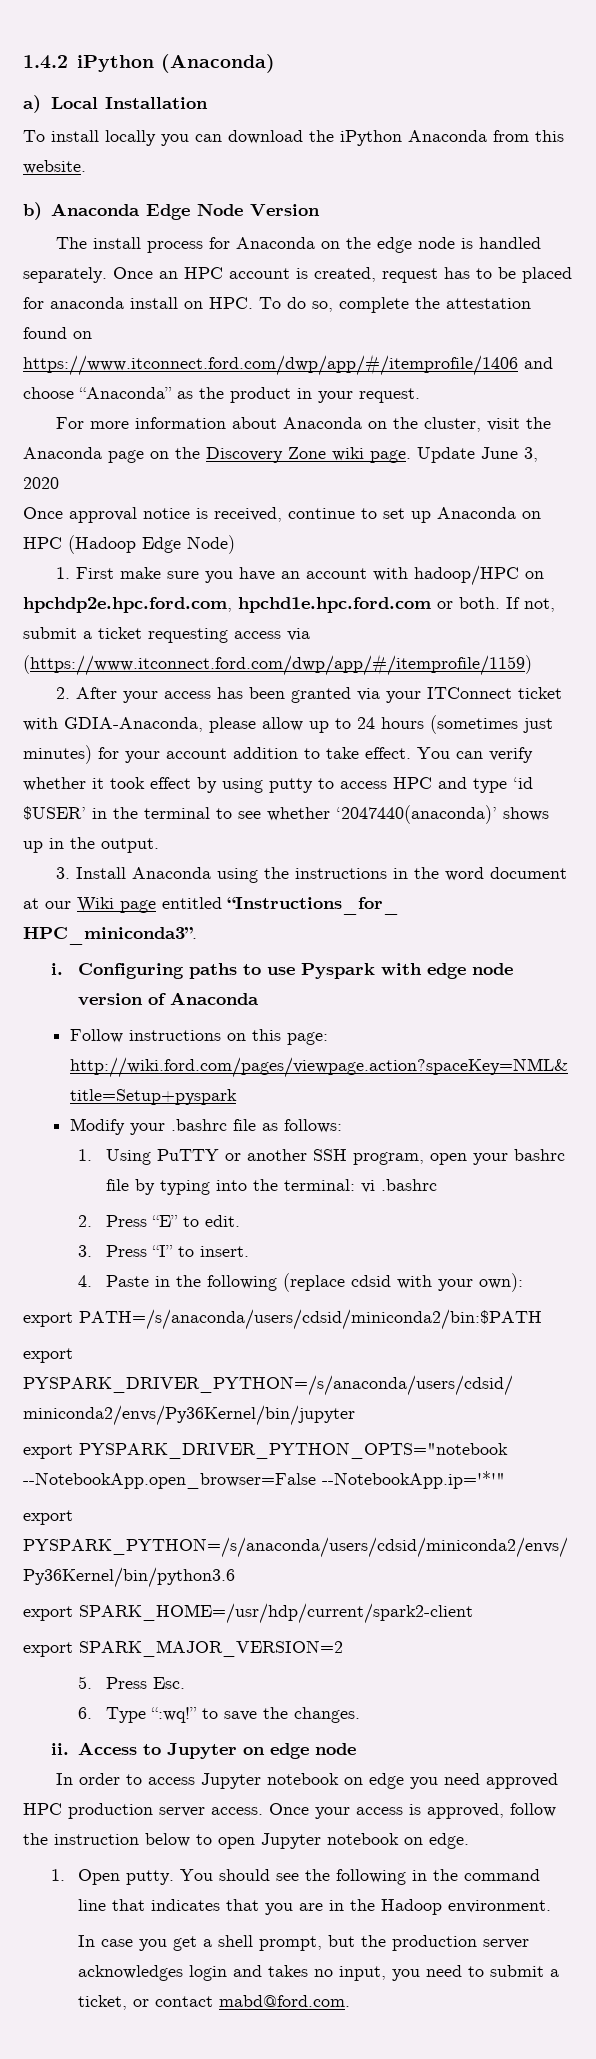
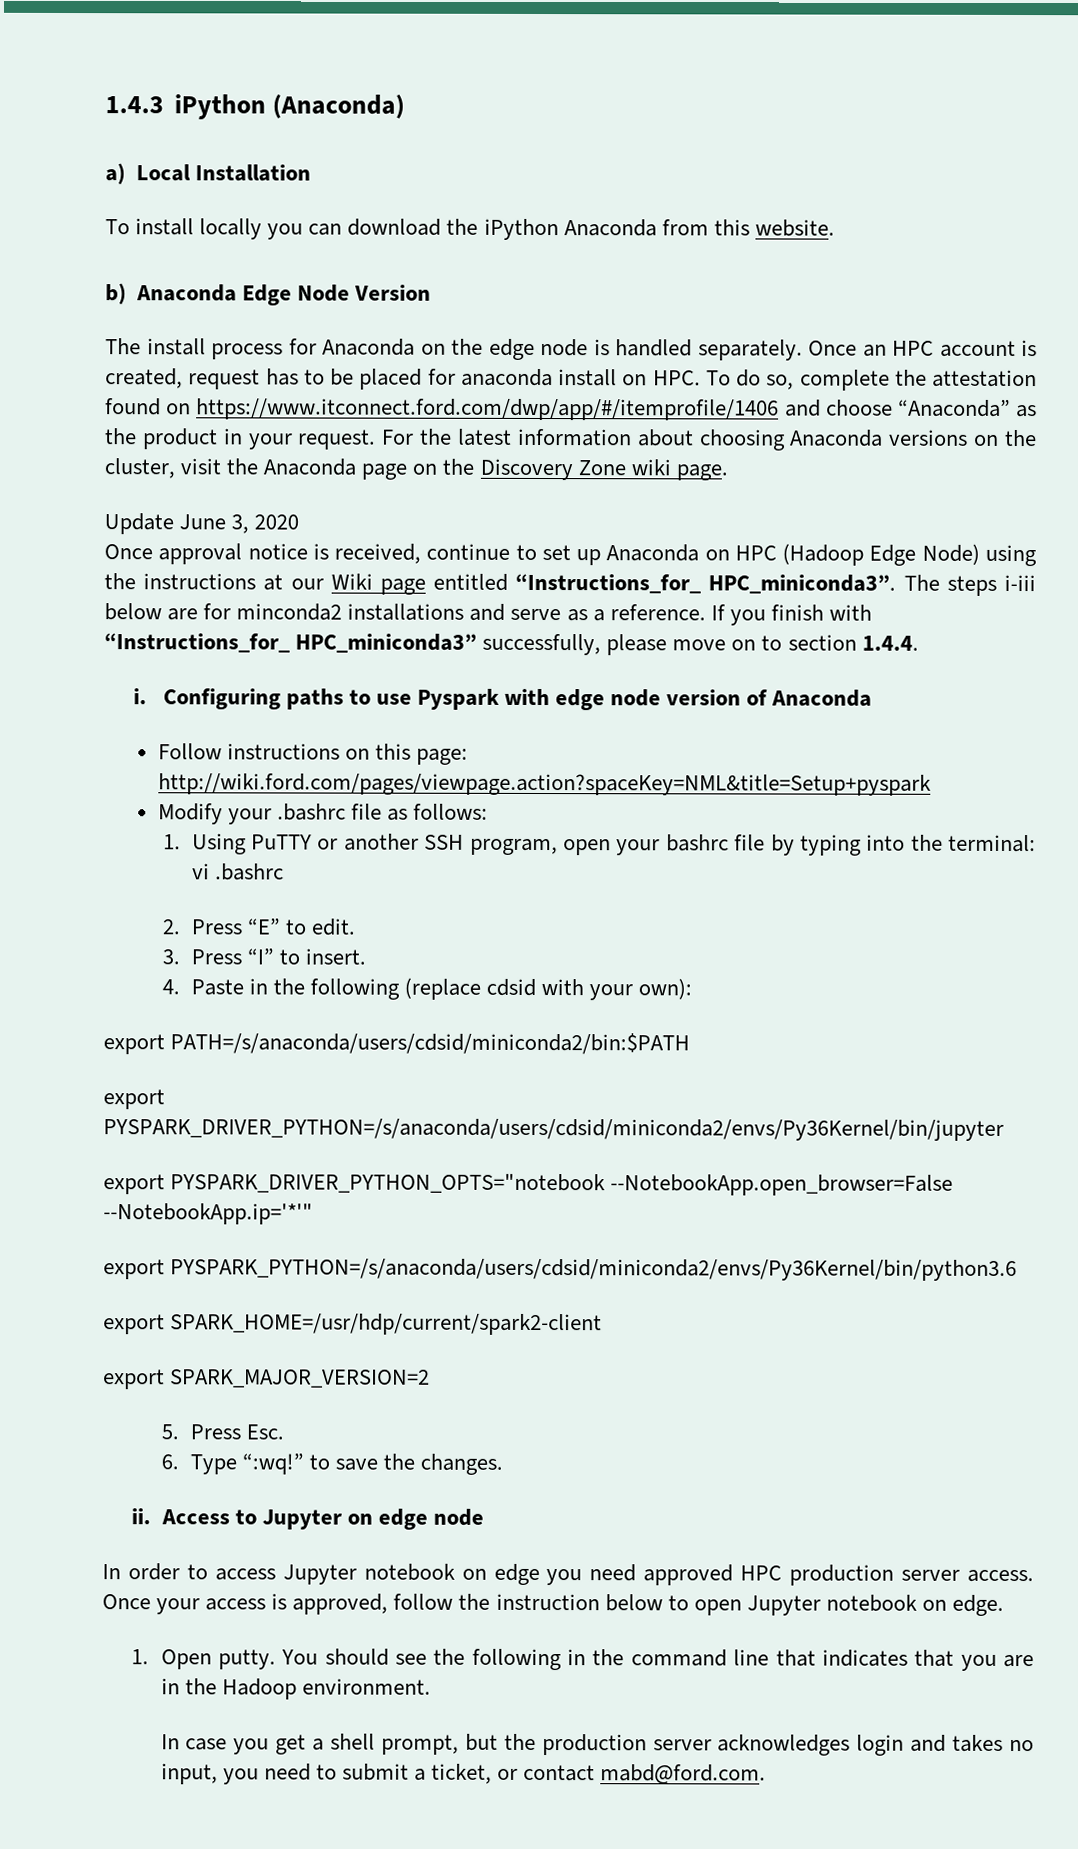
[23,55,68,69] 1.4.2 -> [105,96,164,114] 1.4.3
[55,417,362,429] // For more information about Anaconda -> [382,428,969,451] For the latest information about choosing Anaconda versions
(411, 456) none -> (728, 472) //
[55,565,544,586] [23,597,555,613] [23,627,310,643] [23,654,532,676] [55,687,562,703] [23,715,553,734] [23,745,533,764] [23,777,533,793] [23,805,549,824] [23,837,159,853] [55,867,567,883] // 1. First make sure you have an account with hadoop/HPC on hpchdp2e.hpc.ford.com, hpchd1e.hpc.ford.com or both. If not, submit a ticket requesting access via (https://www.itconnect.ford.com/dwp/app/#/itemprofile/1159) // 2. After your access has been granted via your ITConnect ticket with GDIA-Anaconda, please allow up to 24 hours (sometimes just minutes) for your account addition to take effect. You can verify whether it took effect by using putty to access HPC and type ‘id $USER’ in the terminal to see whether ‘2047440(anaconda)’ shows up in the output. // 3. Install Anaconda using the instructions in the word document -> [984,544,1037,567] [104,573,257,590] using the instructions
(197, 936) none -> [903,574,1036,596] [104,603,872,626] [104,633,919,656] The steps i-iii below are for minconda2 installations and serve as a reference. If you finish with “Instructions_for_ HPC_miniconda3” successfully, please move on to section 1.4.4.

